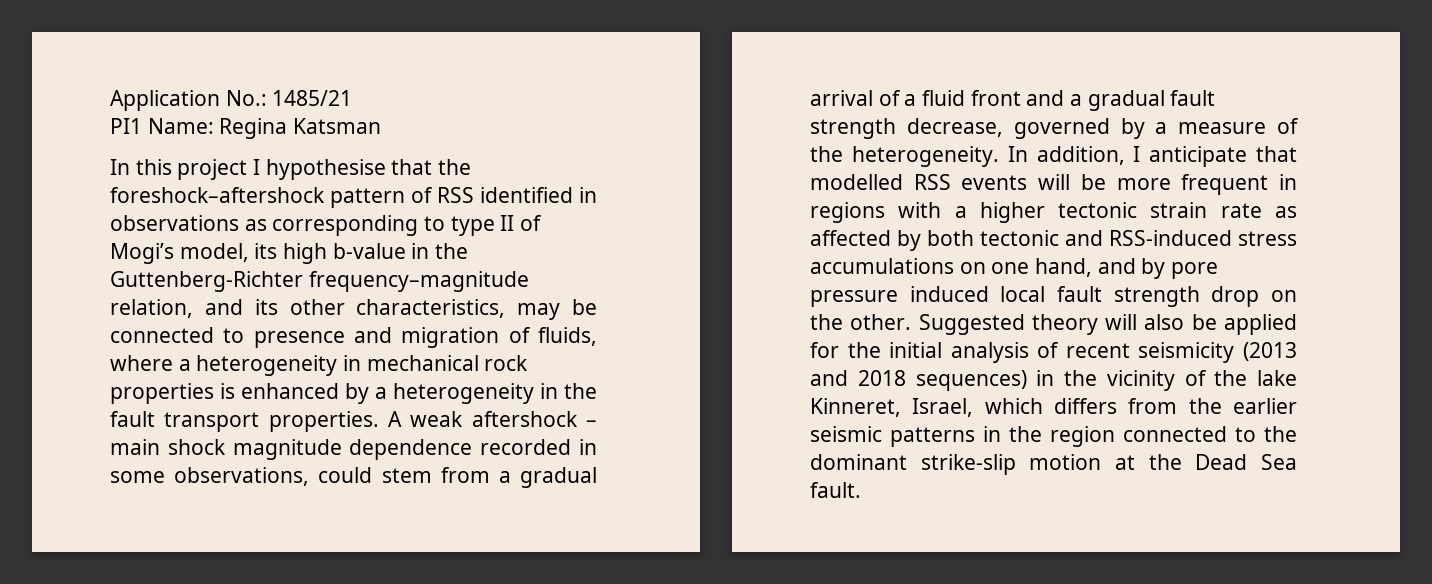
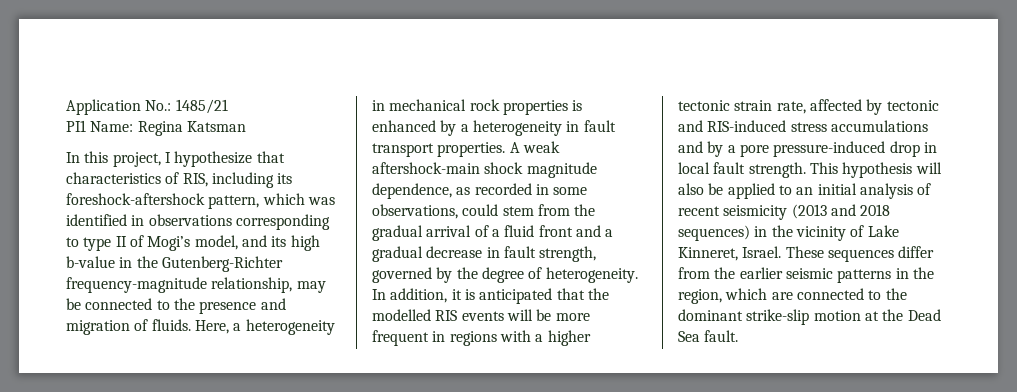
[177,159,472,180] [110,187,474,208] project I hypothesise that the foreshock–aftershock pattern of RSS -> [112,151,285,167] [66,172,293,188] [66,193,335,209] project, I hypothesize that characteristics of RIS, including its foreshock-aftershock pattern, which was
[244,219,267,231] as -> (232, 220) none
(249, 252) none -> [241,235,267,247] and
[110,271,529,292] [110,299,506,318] Guttenberg-Richter frequency–magnitude relation, and its other characteristics, -> [161,256,283,272] [66,277,293,293] Gutenberg-Richter frequency-magnitude relationship,
(245, 335) none -> [173,298,195,310] the
[538,327,597,346] [110,355,173,371] fluids, where -> [151,319,229,334] fluids. Here,
[564,383,597,399] the -> (580, 126) none
[471,411,597,427] [110,439,473,460] aftershock – main shock magnitude dependence -> [372,162,597,178] [372,183,471,199] aftershock-main shock magnitude dependence, as
[498,471,511,483] a -> [574,204,596,216] the
[1170,90,1216,106] [810,118,1299,139] [810,146,1297,167] [810,174,951,190] fault strength decrease, governed by a measure of the heterogeneity. In addition, I anticipate that modelled RSS -> [426,246,597,262] [372,267,638,283] [372,288,609,304] [372,309,458,321] decrease in fault strength, governed by the degree of heterogeneity. In addition, it is anticipated that the modelled RIS
[1220,203,1297,218] rate as -> [776,101,806,114] rate,
[927,230,974,246] both -> (883, 107) none
[1109,230,1232,246] RSS-induced -> [707,120,787,132] RIS-induced
[959,258,1219,279] [810,286,1297,307] [810,314,1098,335] on one hand, and by pore pressure induced local fault strength drop on the other. Suggested theory -> [678,141,937,157] [678,162,913,178] and by a pore pressure-induced drop in local fault strength. This hypothesis
[810,342,881,358] for the -> [778,185,814,195] to an
[1214,370,1297,386] [810,398,1117,417] the lake Kinneret, Israel, which differs -> [867,225,899,237] [678,246,935,262] Lake Kinneret, Israel. These sequences differ
[1050,426,1115,447] region -> [678,288,793,304] region, which are

